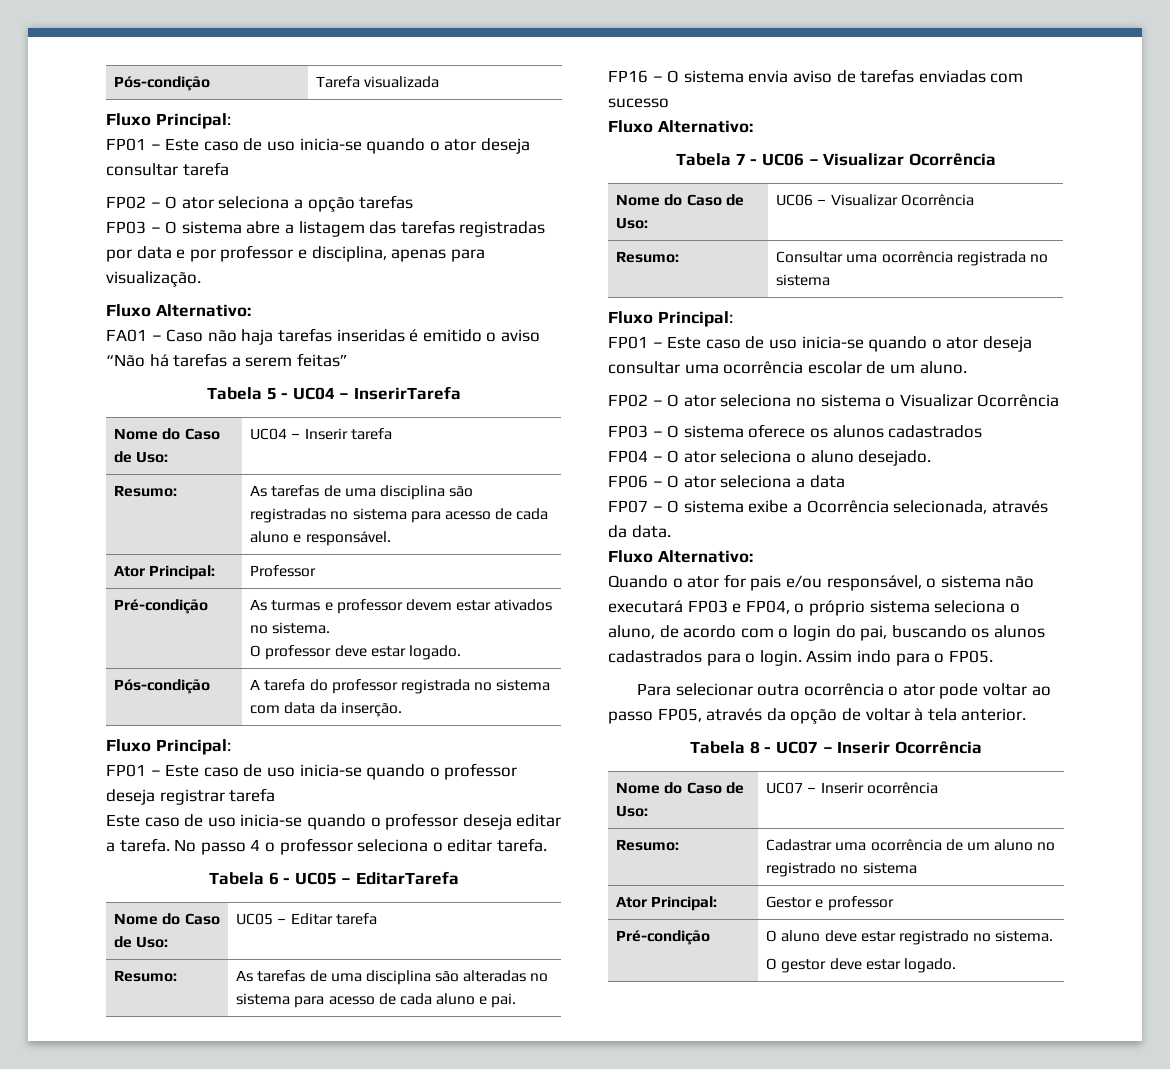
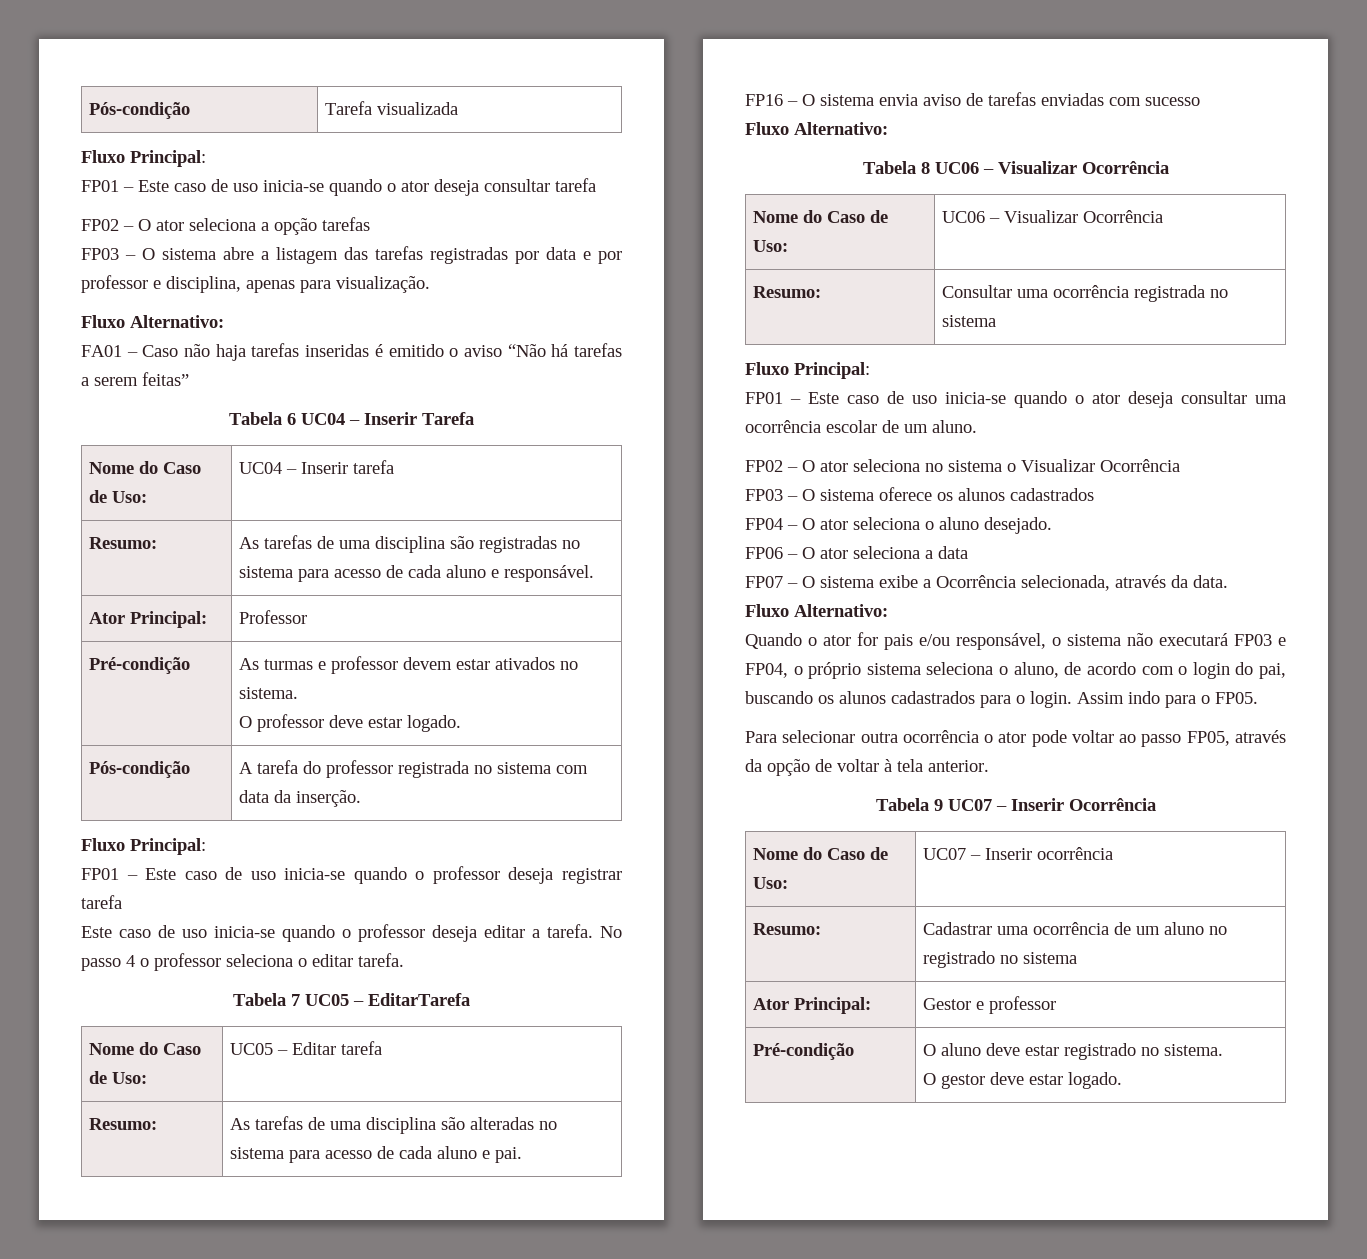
[266,386,461,400] 5 - UC04 – InserirTarefa -> [287,412,474,425] 6 UC04 – Inserir Tarefa
[268,872,291,885] 6 - -> [291,994,300,1006] 7
[735,153,758,165] 7 - -> [920,162,930,174] 8
[749,741,772,754] 8 - -> [933,799,943,811] 9

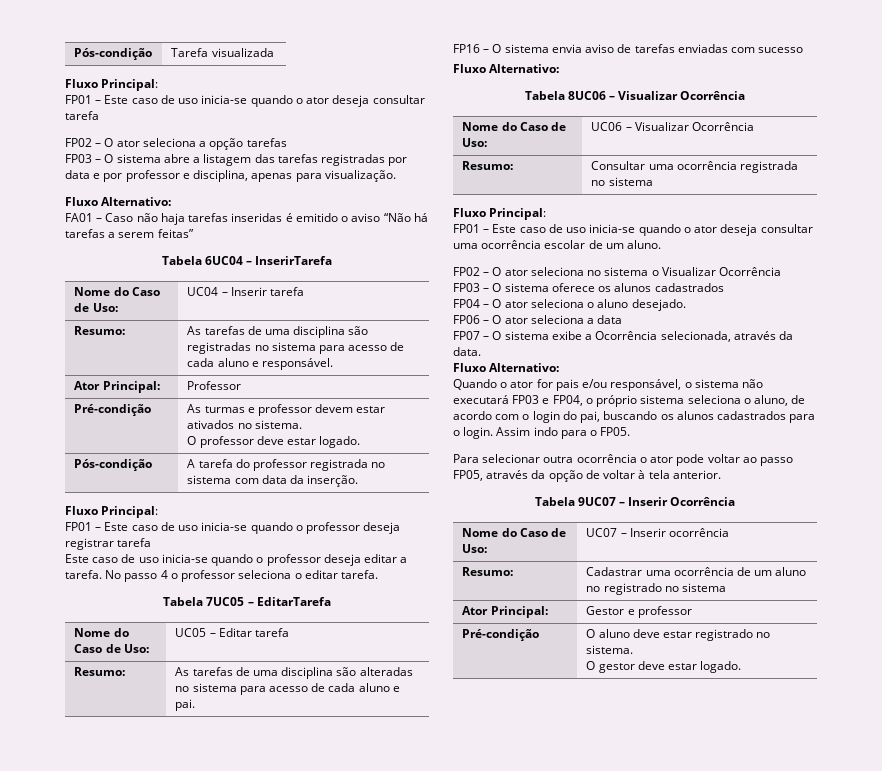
[287,412,474,425] 6 UC04 – Inserir Tarefa -> [204,256,333,265] 6UC04 – InserirTarefa
[291,994,349,1006] 7 UC05 -> [206,597,245,606] 7UC05
[920,162,979,174] 8 UC06 -> [567,91,606,100] 8UC06
[933,799,992,811] 9 UC07 -> [577,497,616,506] 9UC07

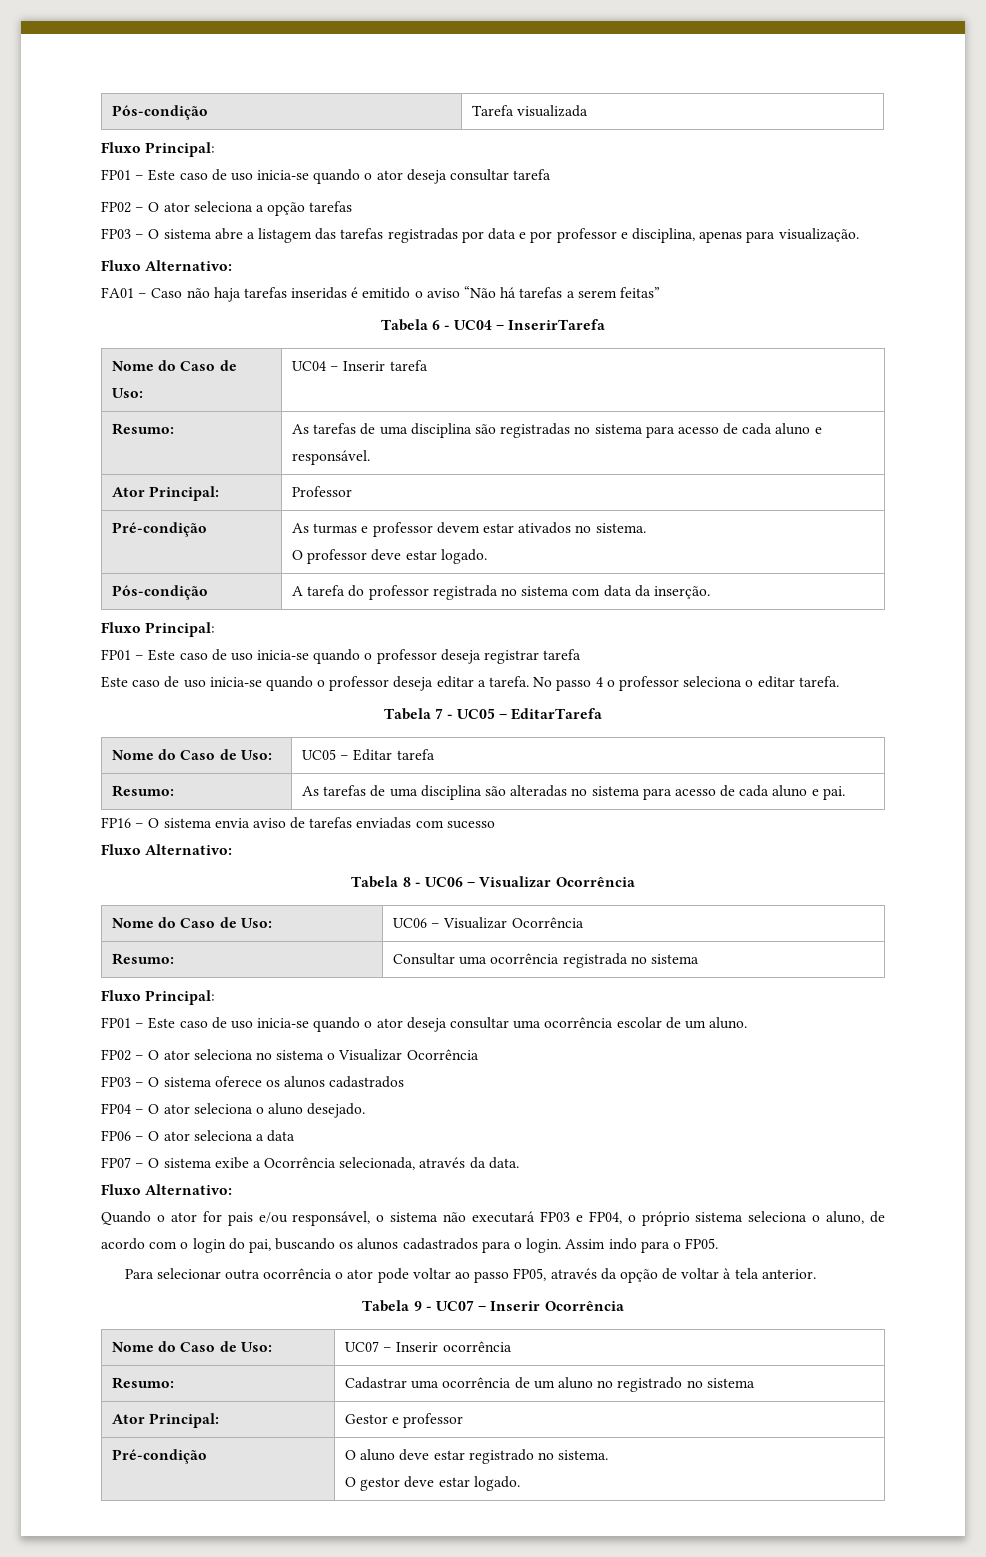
[204,256,243,265] 6UC04 -> [431,320,493,330] 6 - UC04
[206,597,245,606] 7UC05 -> [434,708,496,719] 7 - UC05
[567,91,606,100] 8UC06 -> [402,877,463,887] 8 - UC06
[577,497,616,506] 9UC07 -> [413,1300,474,1311] 9 - UC07

